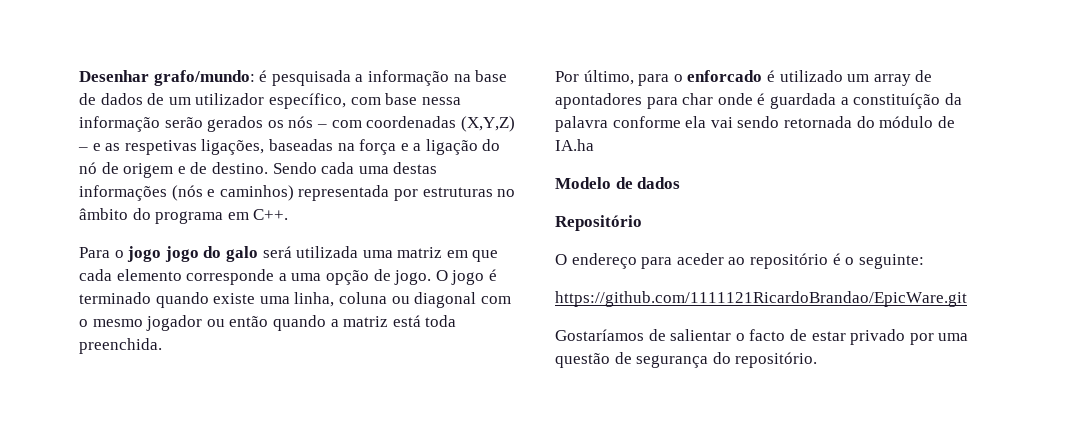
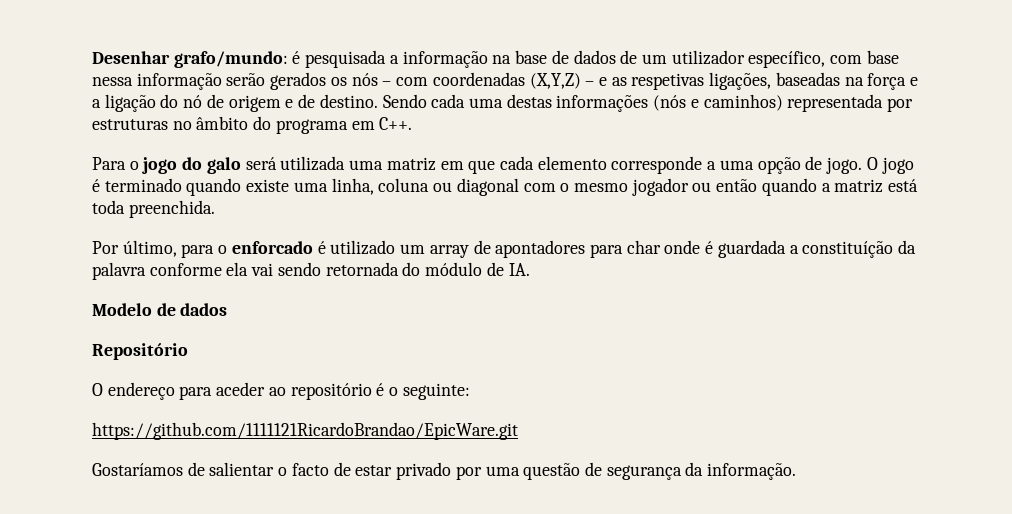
[164,246,199,262] jogo -> (178, 165) none
[555,139,594,151] IA.ha -> [508,263,530,276] IA.
[712,352,818,368] do repositório. -> [685,462,797,480] da informação.

